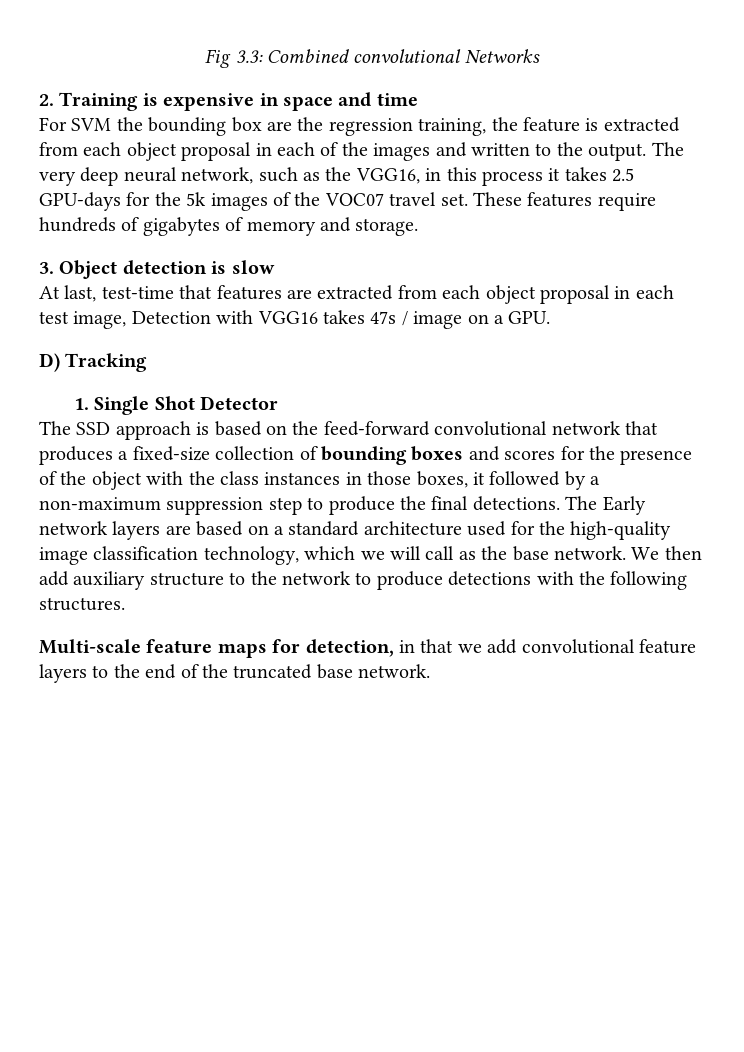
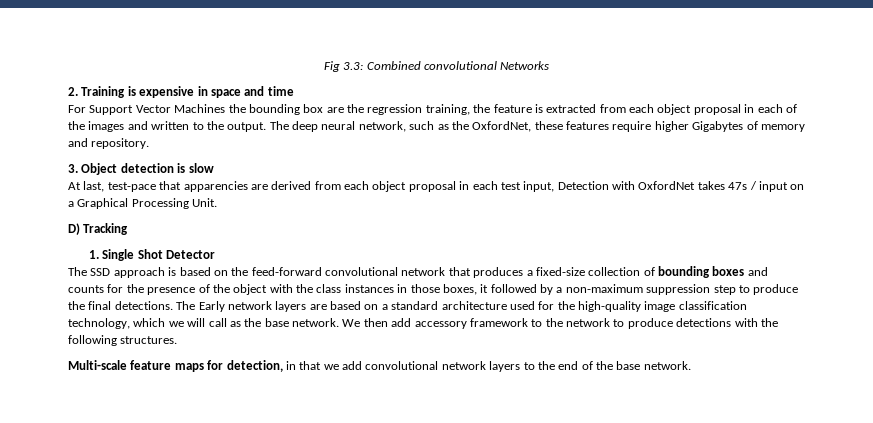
[71,118,112,131] SVM -> [89,104,226,115] Support Vector Machines
[39,171,76,186] very -> (289, 125) none
[355,167,635,186] [39,192,656,211] [39,217,220,236] VGG16, in this process it takes 2.5 GPU-days for the 5k images of the VOC07 travel set. These features require hundreds of gigabytes -> [472,121,744,132] OxfordNet, these features require higher Gigabytes
[355,218,419,236] storage. -> [91,138,150,149] repository.
[101,285,394,300] test-time that features are extracted -> [107,181,312,192] test-pace that apparencies are derived
[73,311,127,329] image, -> [523,181,555,192] input,
[257,311,318,324] VGG16 -> [638,181,696,190] OxfordNet
[413,311,551,329] image on a GPU. -> [758,181,805,192] [68,198,218,209] input on a Graphical Processing Unit.
[504,450,556,460] scores -> [68,285,104,293] counts
[73,571,224,590] auxiliary structure -> [414,318,528,329] accessory framework
[638,639,696,654] feature -> [441,361,486,370] network
[233,664,313,679] truncated -> (613, 365) none

